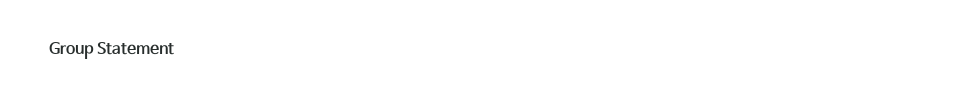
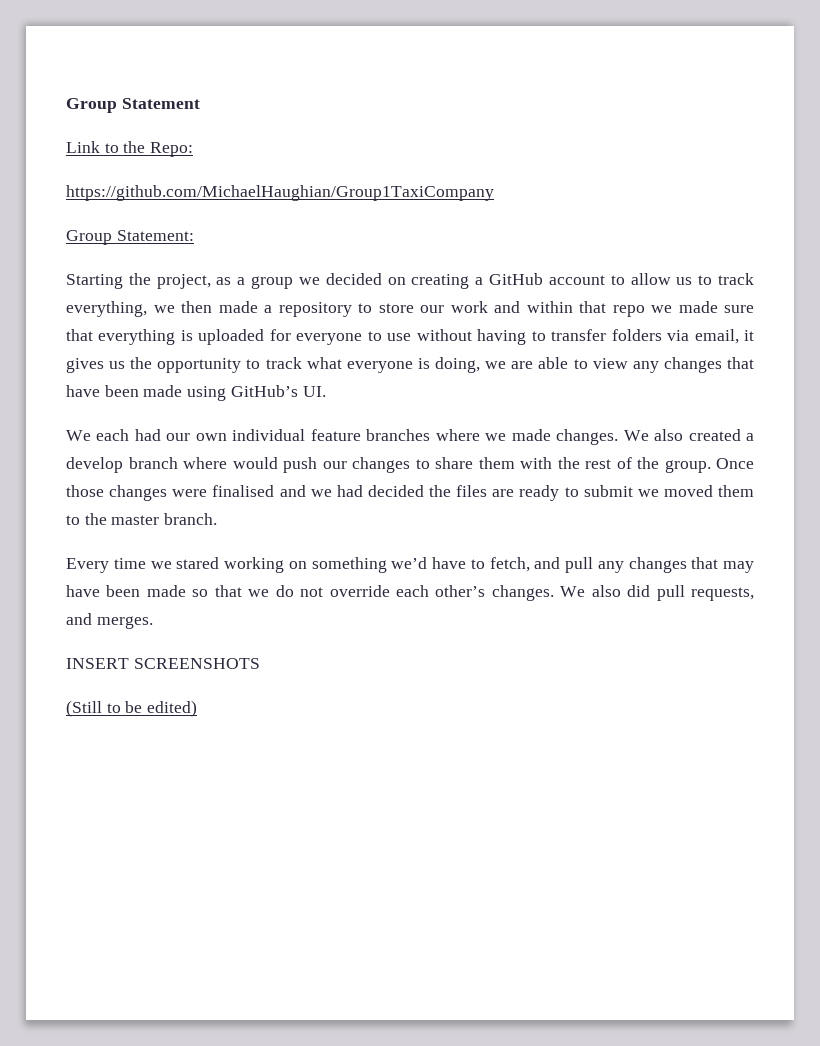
(175, 48) none -> [66,141,194,157] [66,185,494,201] [66,230,194,245] [66,273,755,289] [66,301,754,317] [66,329,754,345] [66,357,755,373] [66,385,326,401] [66,429,754,445] [66,457,754,473] [66,485,754,501] [66,513,218,525] [66,557,754,573] [66,585,754,601] [66,613,153,629] [66,658,260,669] [66,700,198,717] // Link to the Repo: // https://github.com/MichaelHaughian/Group1TaxiCompany // Group Statement: // Starting the project, as a group we decided on creating a GitHub account to allow us to track everything, we then made a repository to store our work and within that repo we made sure that everything is uploaded for everyone to use without having to transfer folders via email, it gives us the opportunity to track what everyone is doing, we are able to view any changes that have been made using GitHub’s UI. // We each had our own individual feature branches where we made changes. We also created a develop branch where would push our changes to share them with the rest of the group. Once those changes were finalised and we had decided the files are ready to submit we moved them to the master branch. // Every time we stared working on something we’d have to fetch, and pull any changes that may have been made so that we do not override each other’s changes. We also did pull requests, and merges. // INSERT SCREENSHOTS // (Still to be edited)

